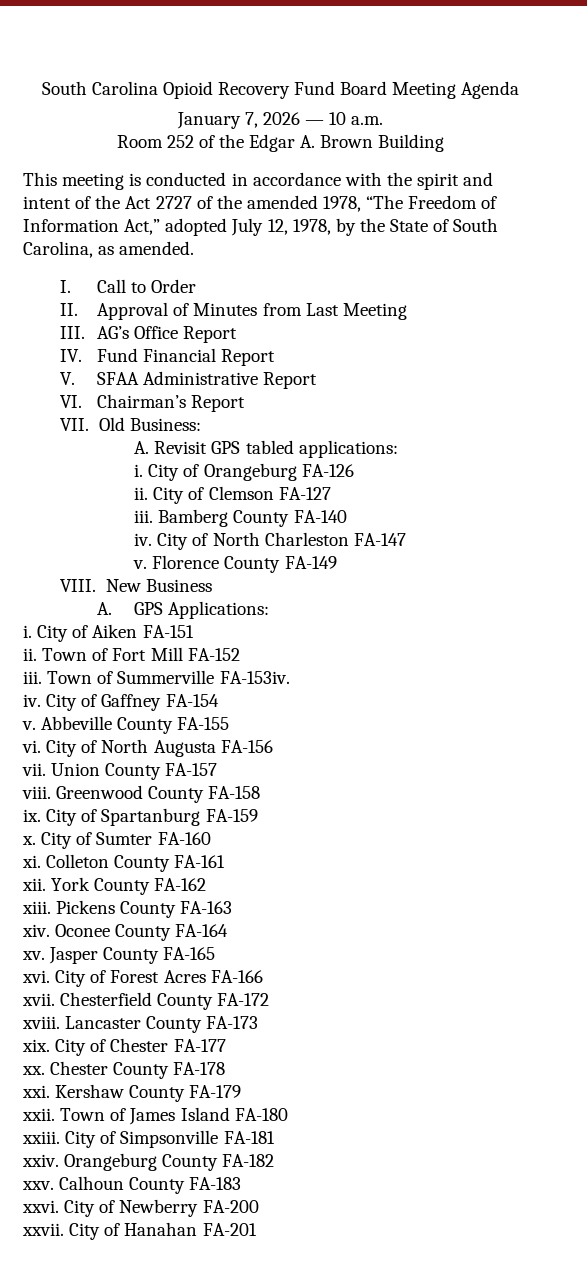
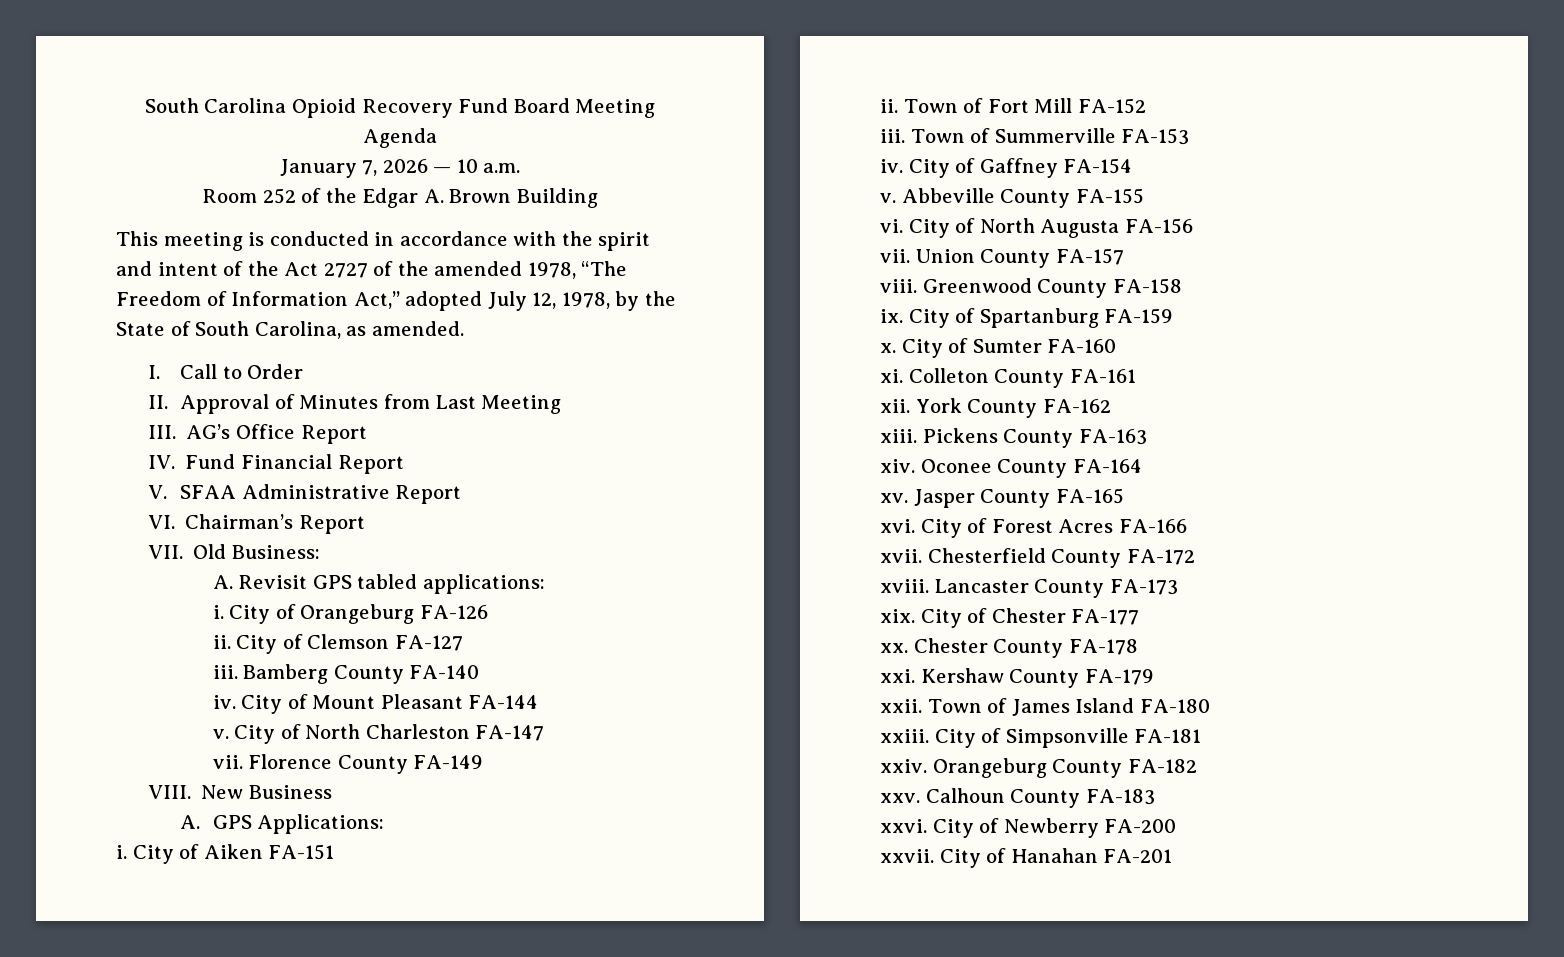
(209, 539) none -> [312,694,539,709] [212,724,301,744] Mount Pleasant FA-144 // v. City of
[133,560,148,569] v. -> [212,755,243,769] vii.
[219,671,290,684] FA-153iv. -> [1121,128,1190,145] FA-153

